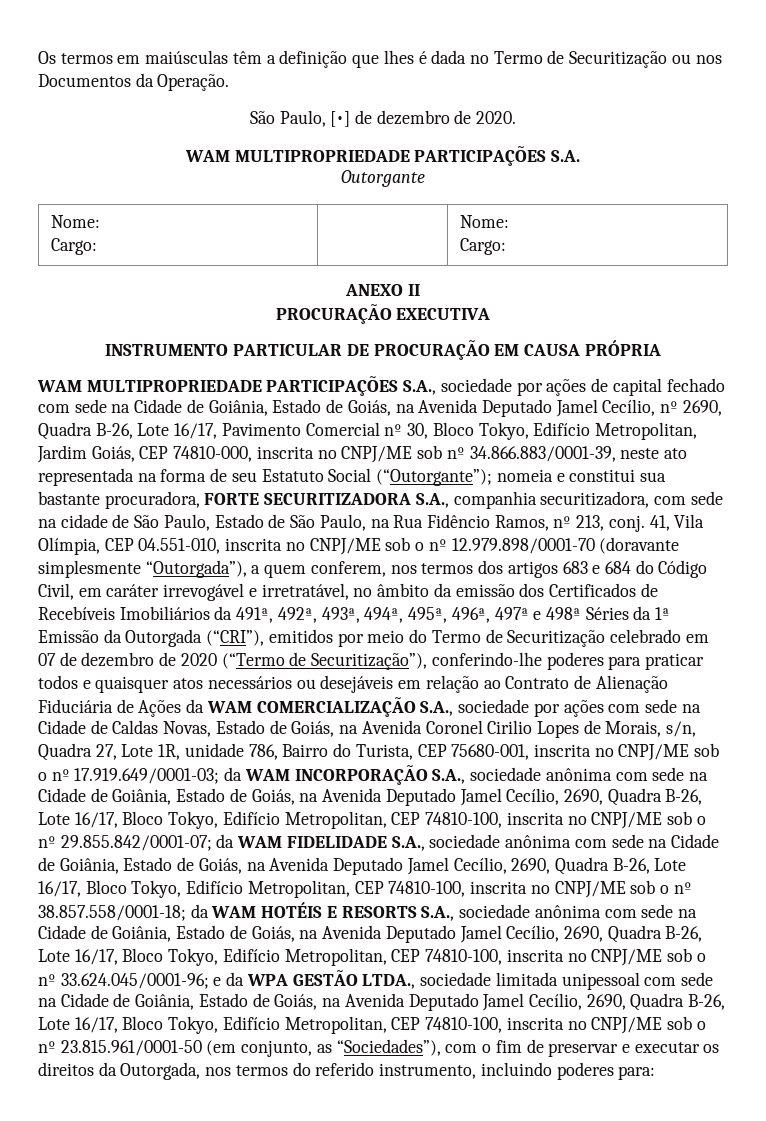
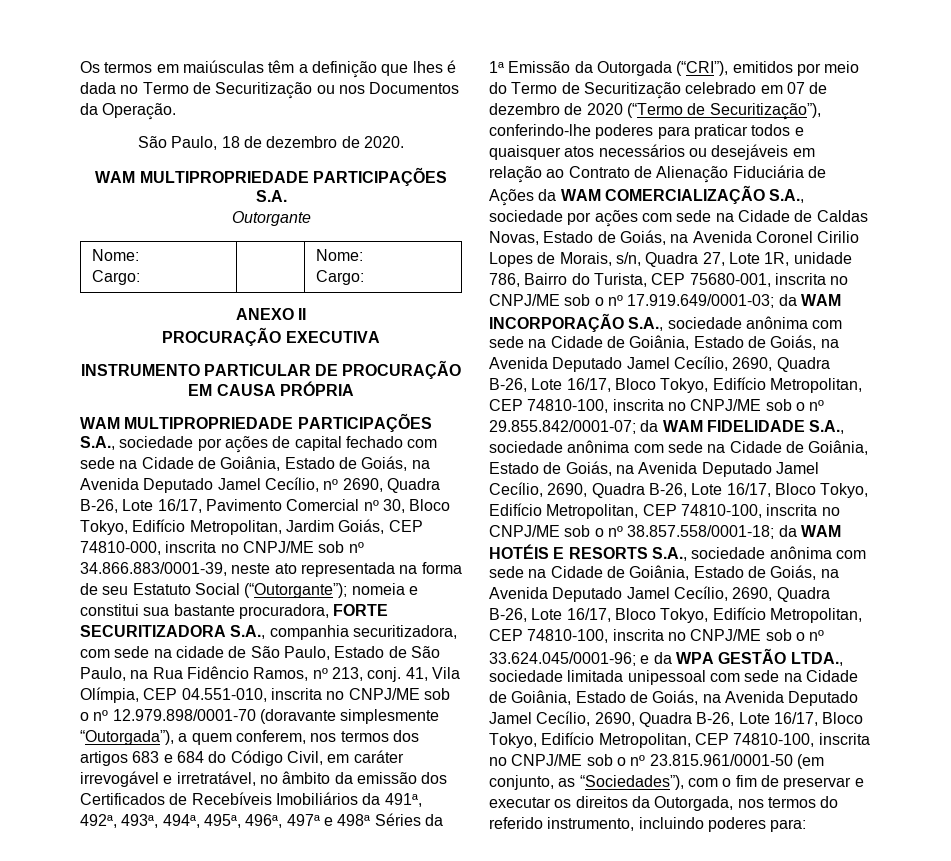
[330,111,351,127] [•] -> [221,136,240,148] 18

